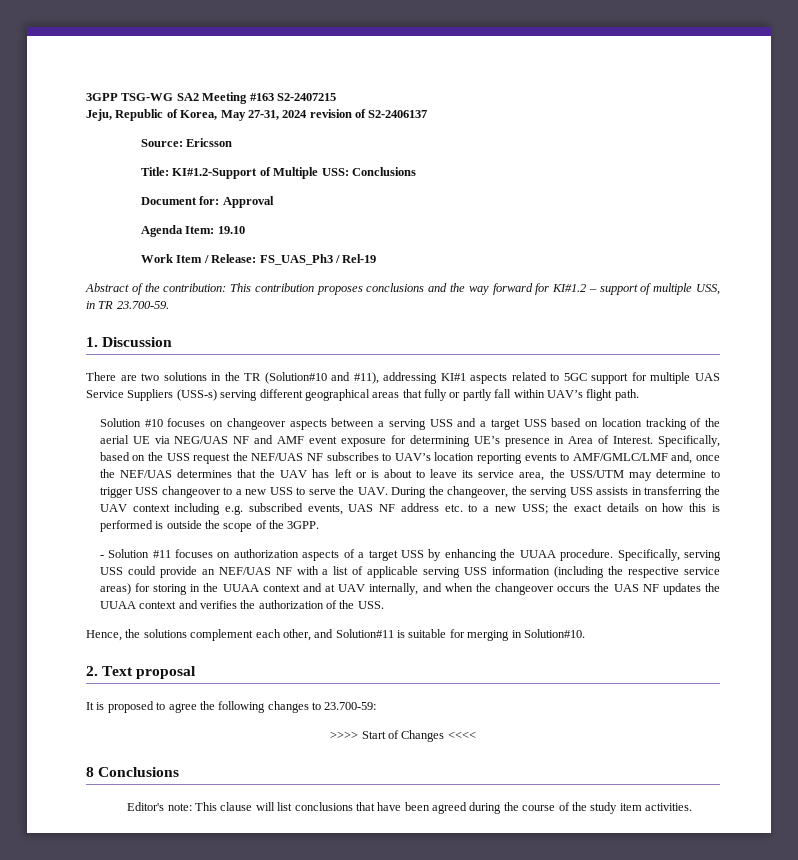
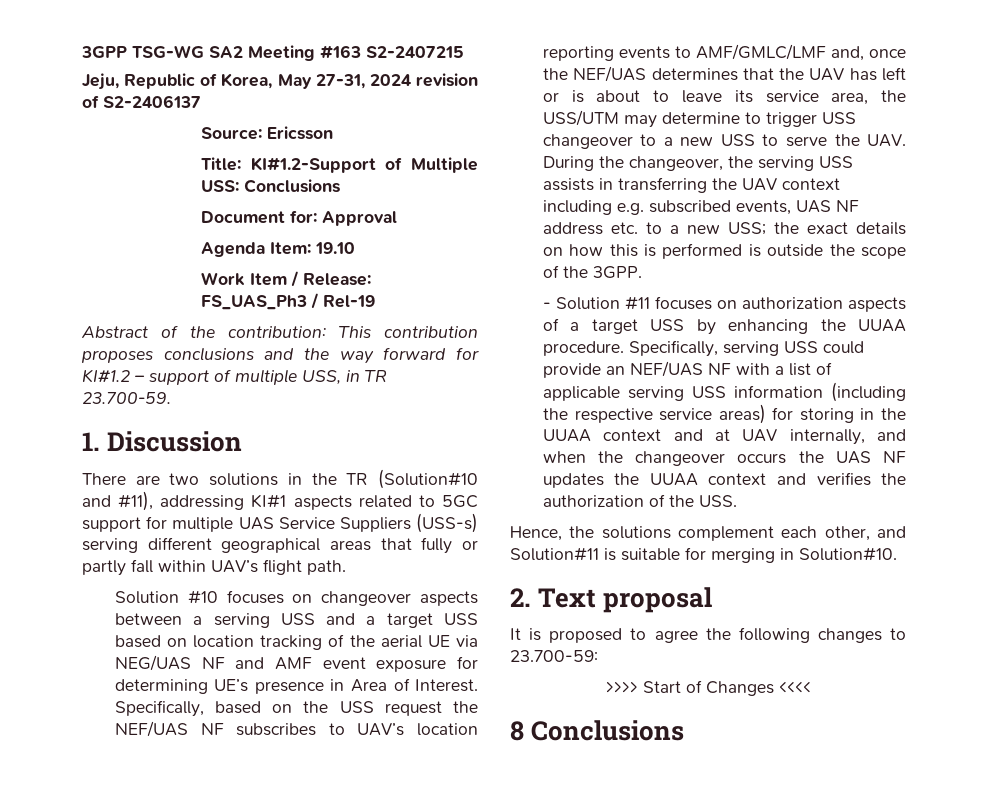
[127,802,693,814] // Editor's note: This clause will list conclusions that have been agreed during the course of the study item activities. -> (685, 730) none

